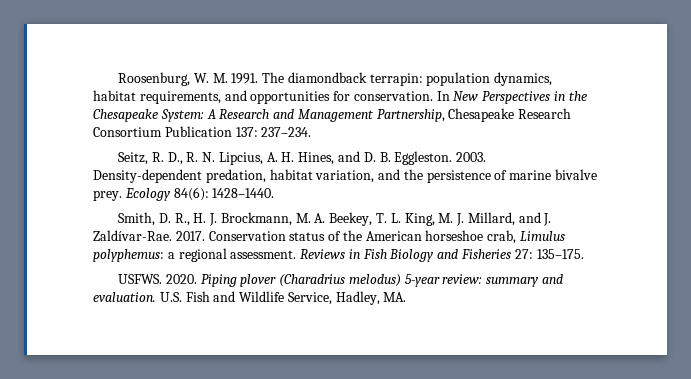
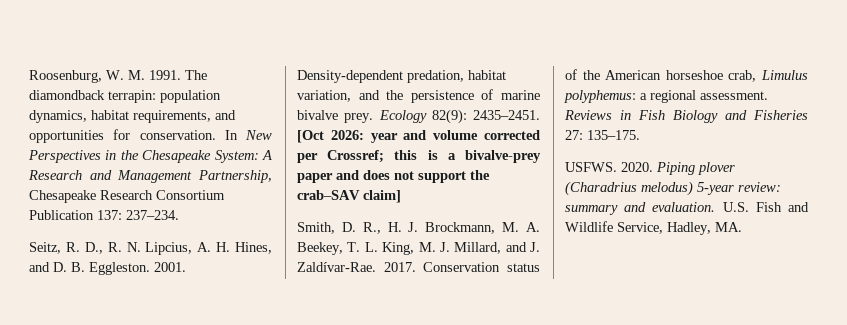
[456,152,487,162] 2003. -> [154,262,186,272] 2001.
[173,187,275,201] 84(6): 1428–1440. -> [431,109,540,124] [297,130,540,143] [297,150,541,163] [297,170,490,183] [297,190,401,203] 82(9): 2435–2451. [Oct 2026: year and volume corrected per Crossref; this is a bivalve-prey paper and does not support the crab–SAV claim]

